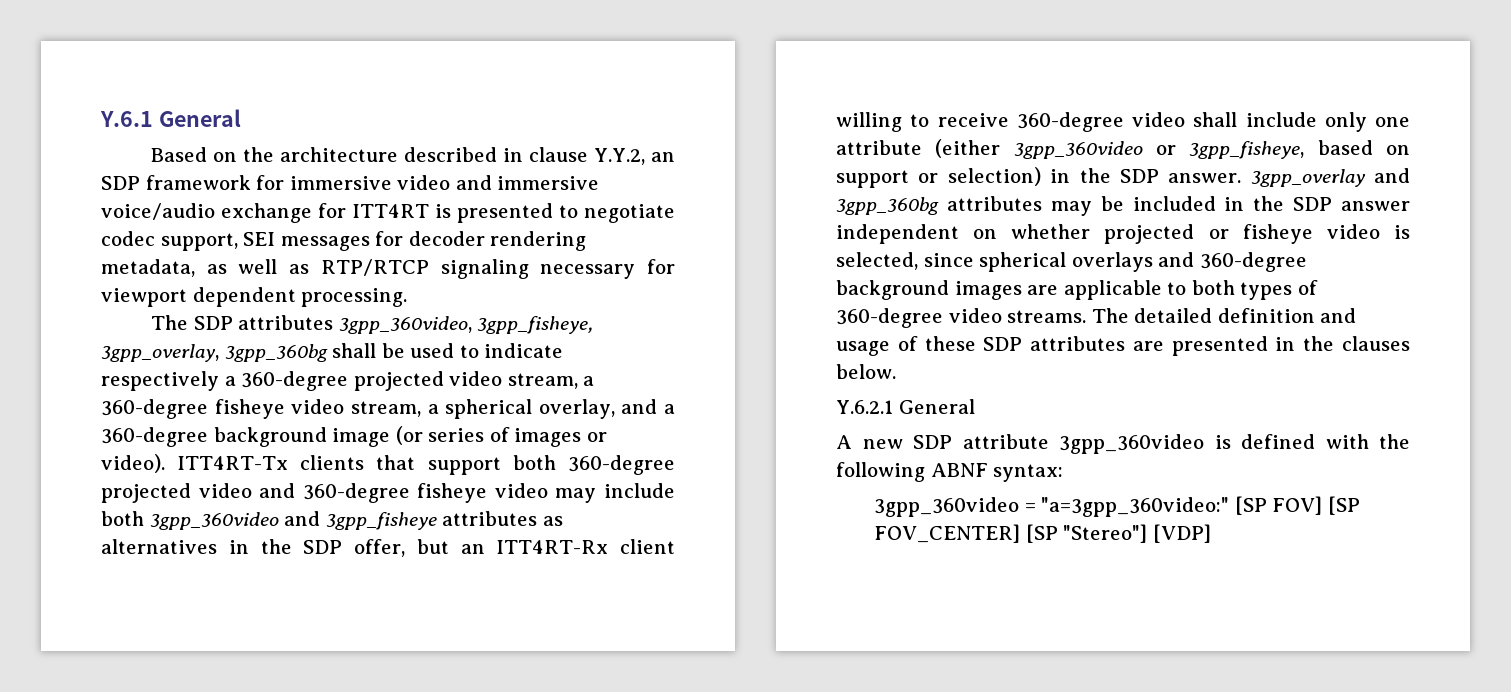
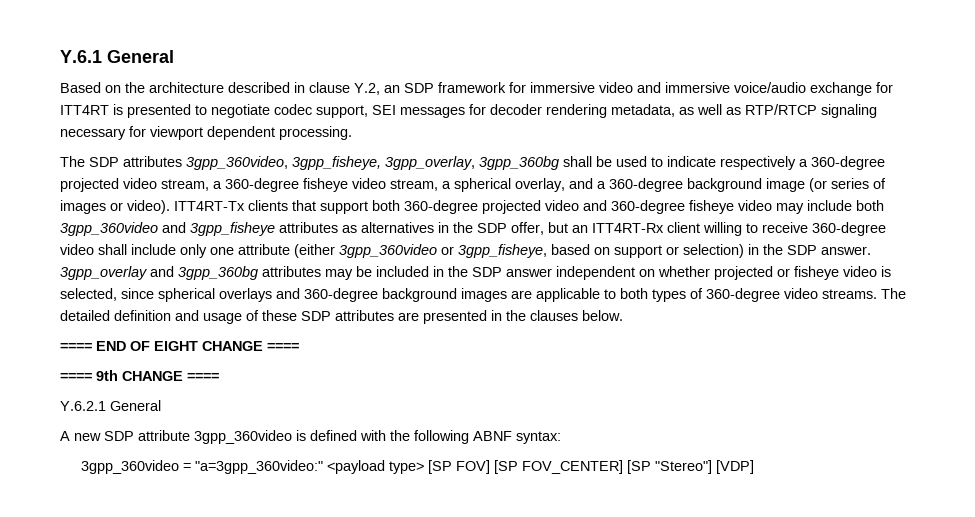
[594,148,646,165] Y.Y.2, -> [354,83,380,95] Y.2,
(896, 371) none -> [60,341,299,351] [60,370,219,381] // ==== END OF EIGHT CHANGE ==== // ==== 9th CHANGE ====
(1230, 507) none -> [326,460,424,474] <payload type>

